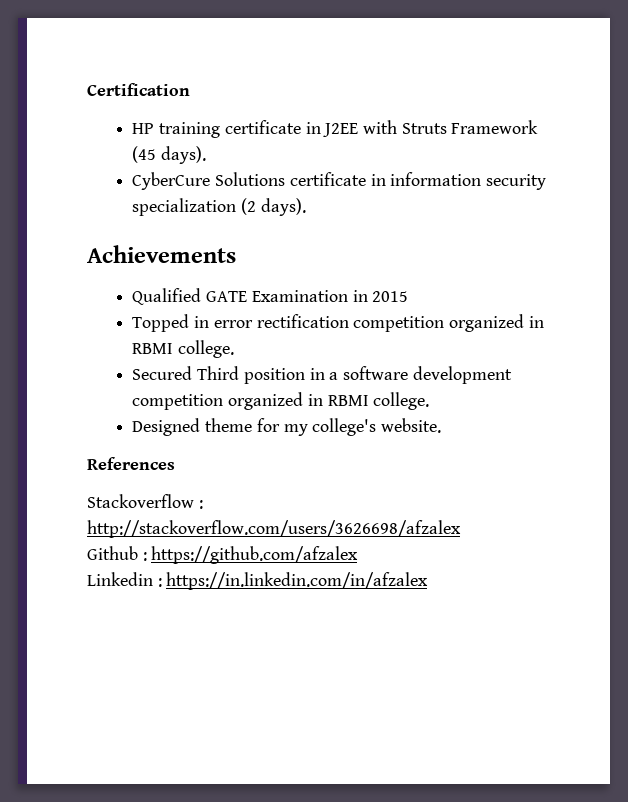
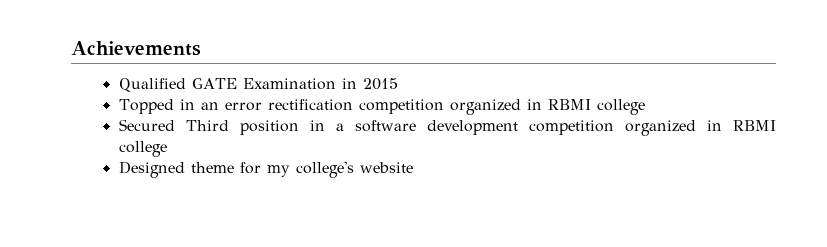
[87,83,190,96] [132,120,539,138] [132,146,207,164] [132,172,547,190] [132,198,306,216] Certification // HP training certificate in J2EE with Struts Framework (45 days). // CyberCure Solutions certificate in information security specialization (2 days). // -> (71, 48) none
(210, 322) none -> [200,102,219,110] an
[178,340,235,358] college. -> [596,99,645,115] college
[373,392,430,410] college. -> [118,141,167,157] college
[381,418,442,433] [87,457,175,470] [87,494,203,509] [87,520,461,538] [87,546,359,564] [87,572,429,590] website. // References // Stackoverflow : http://stackoverflow.com/users/3626698/afzalex // Github : https://github.com/afzalex // Linkedin : https://in.linkedin.com/in/afzalex -> [359,162,413,173] website

